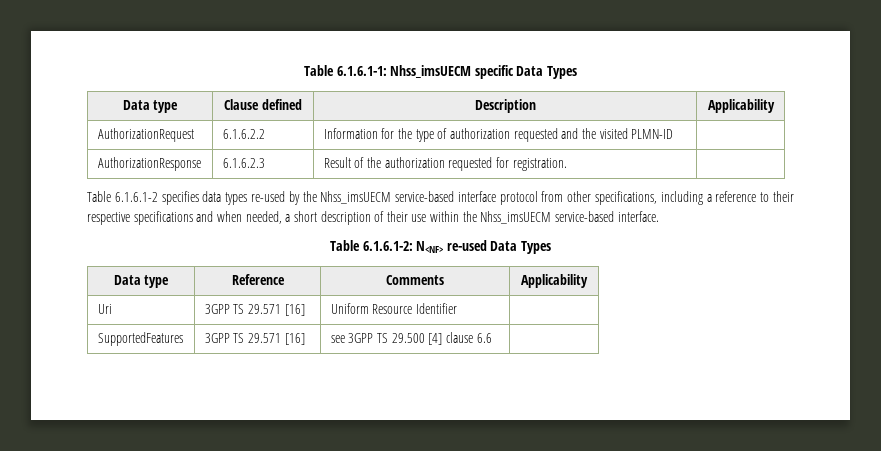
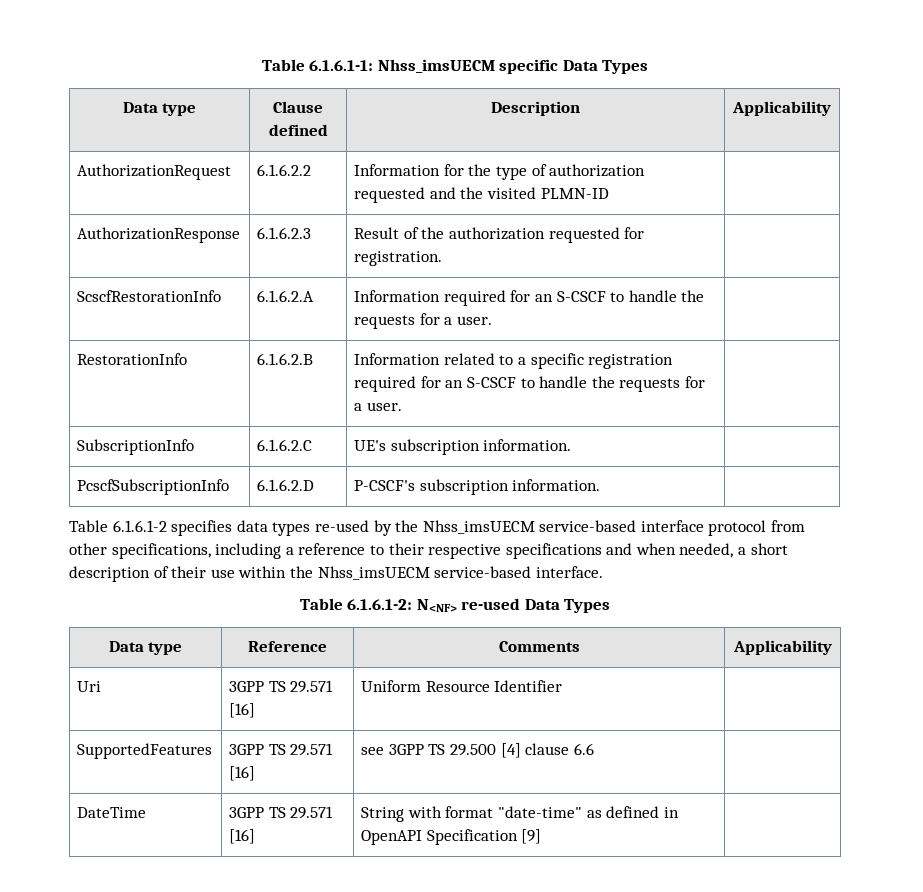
(567, 164) none -> [77,290,222,302] [257,290,315,302] [354,290,705,306] [354,313,492,329] [77,353,188,365] [257,353,314,365] [354,353,674,369] [354,376,705,392] [354,402,402,411] [77,439,195,455] [257,439,313,451] [354,439,572,455] [77,479,230,495] [257,479,315,491] [354,479,601,495] // ScscfRestorationInfo | 6.1.6.2.A | Information required for an S-CSCF to handle the requests for a user. | // RestorationInfo | 6.1.6.2.B | Information related to a specific registration required for an S-CSCF to handle the requests for a user. | // SubscriptionInfo | 6.1.6.2.C | UE's subscription information. | // PcscfSubscriptionInfo | 6.1.6.2.D | P-CSCF's subscription information. |
(492, 338) none -> [77,807,147,818] [229,806,334,819] [229,829,256,844] [361,806,679,822] [361,829,542,845] // DateTime | 3GPP TS 29.571 [16] | String with format "date-time" as defined in OpenAPI Specification [9] |

